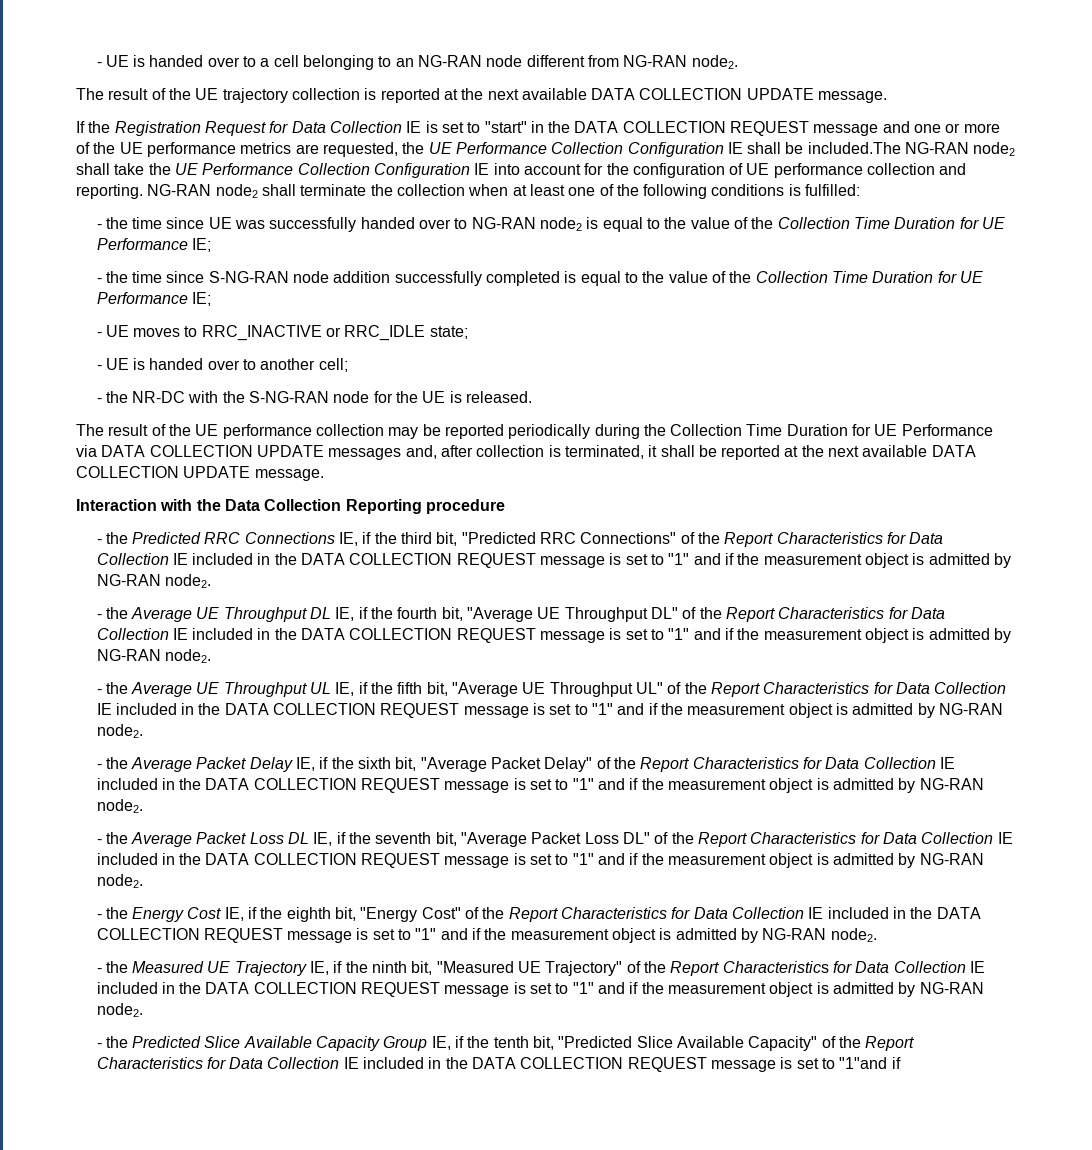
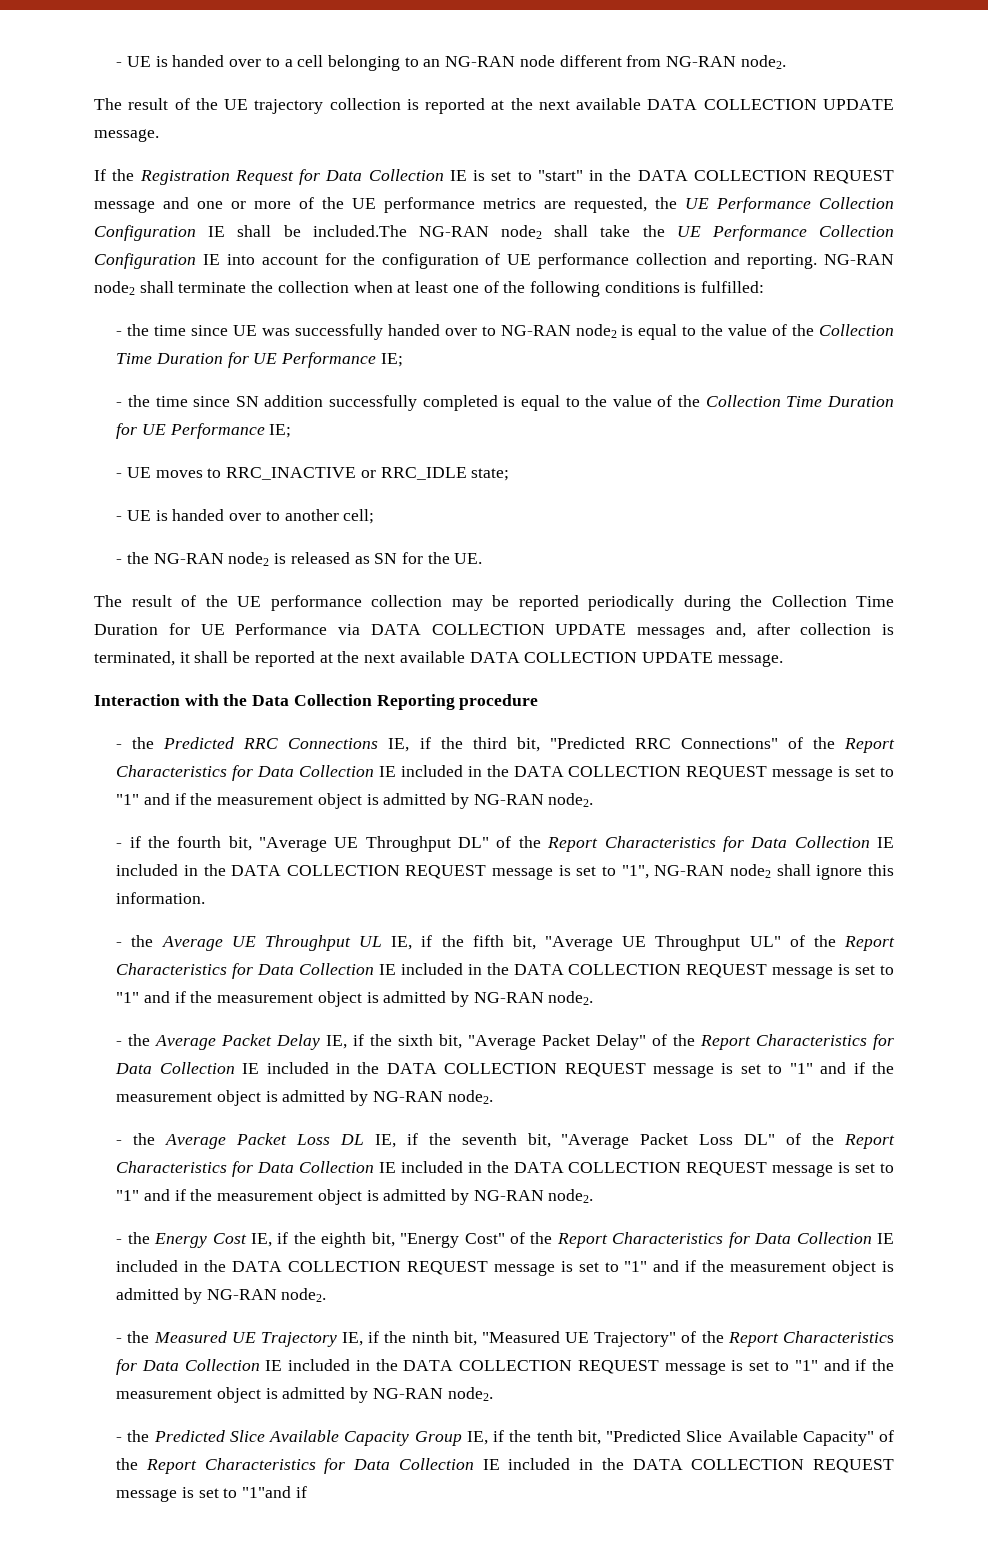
[208,271,330,283] S-NG-RAN node -> [235,396,259,407] SN
[132,391,533,403] NR-DC with the S-NG-RAN node for the UE is released. -> [153,552,483,566] NG-RAN node2 is released as SN for the UE.
[105,607,355,622] the Average UE Throughput DL IE, -> (123, 845) none
[668,628,1011,643] [96,649,211,663] "1" and if the measurement object is admitted by NG-RAN node2. -> [621,864,895,880] [116,892,206,904] "1", NG-RAN node2 shall ignore this information.

